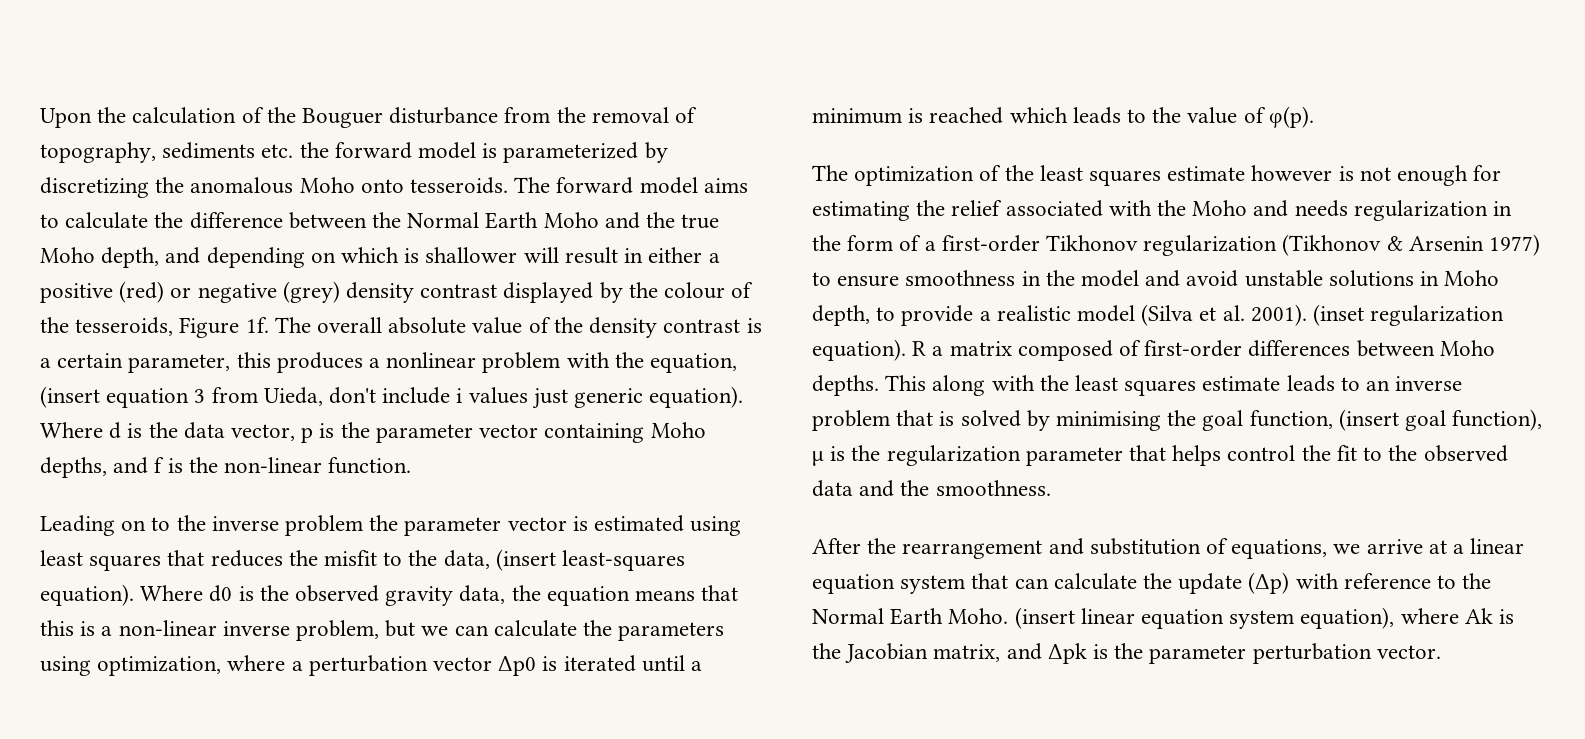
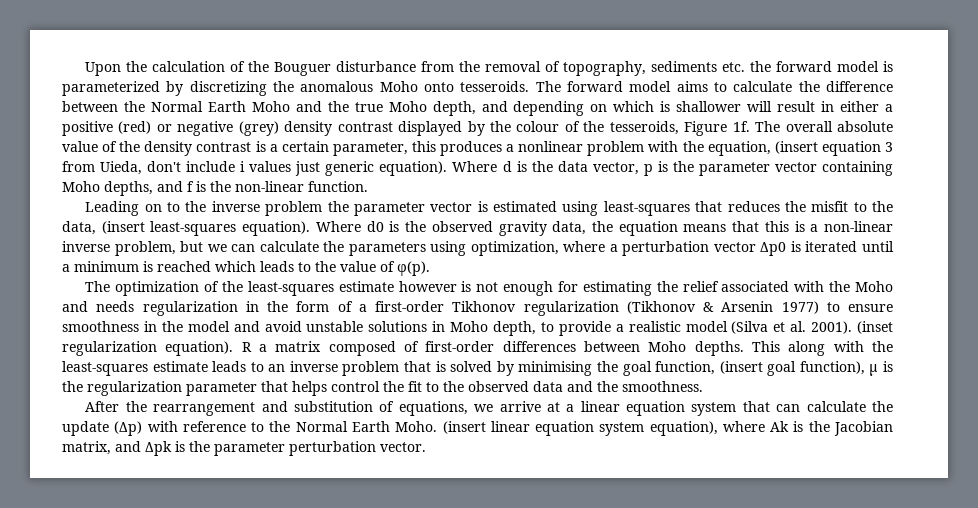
[40,550,162,571] least squares -> [603,201,690,216] least-squares
[1039,165,1162,186] least squares -> [247,281,334,296] least-squares
[1075,375,1197,396] least squares -> [62,361,148,376] least-squares

